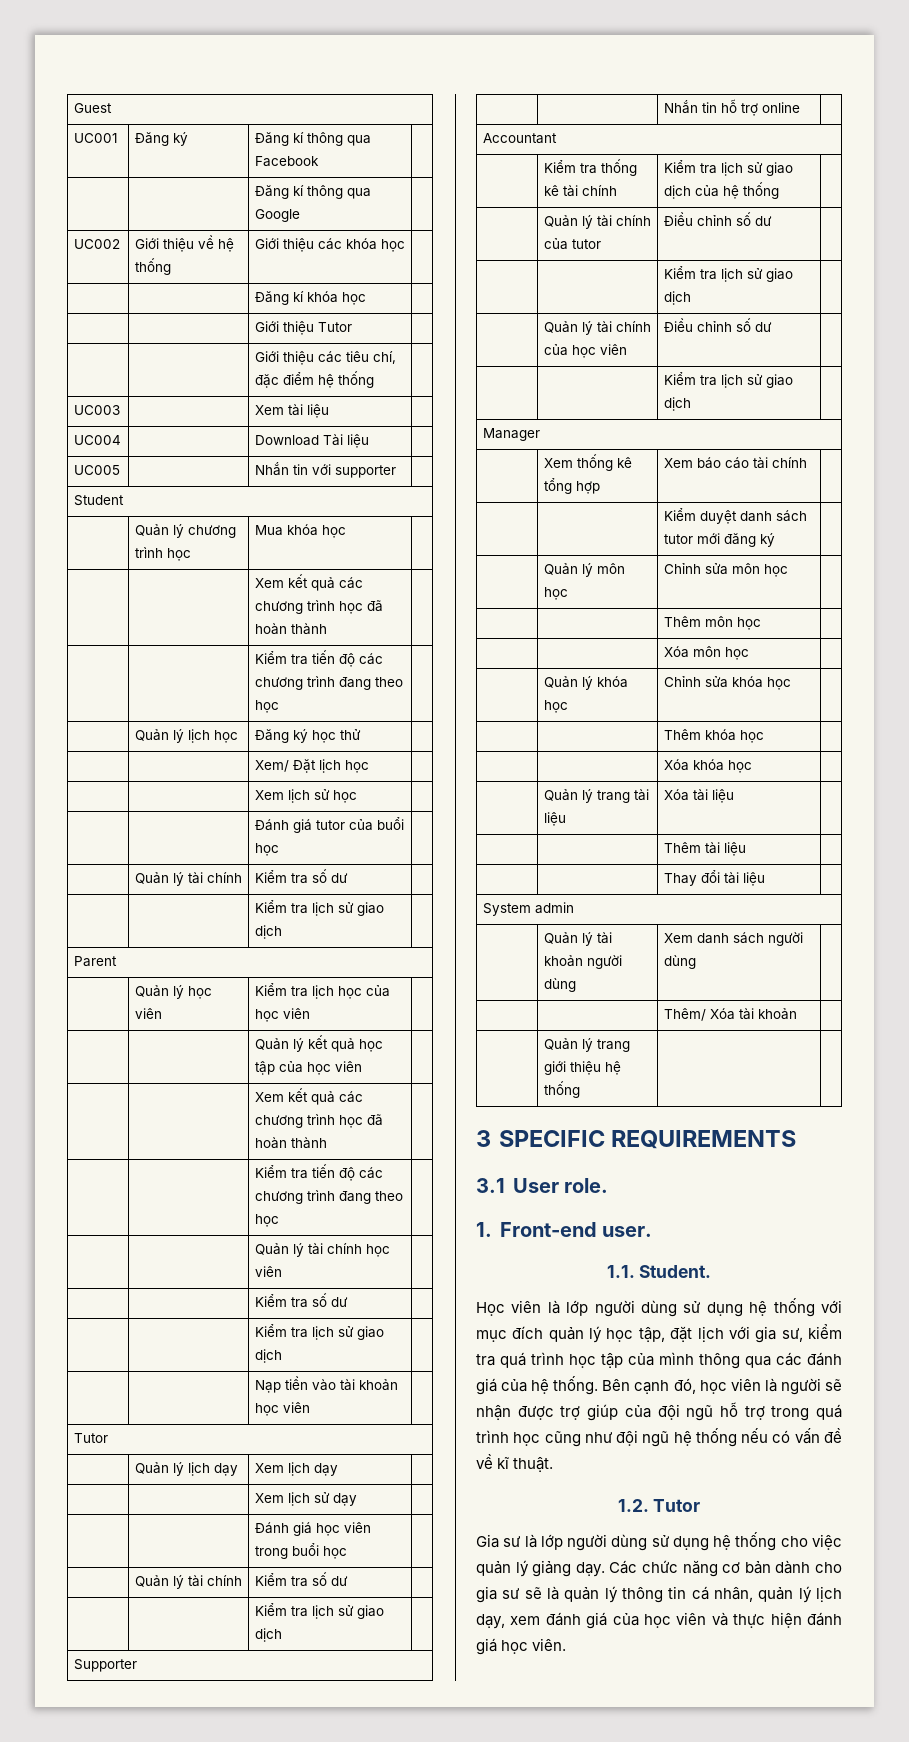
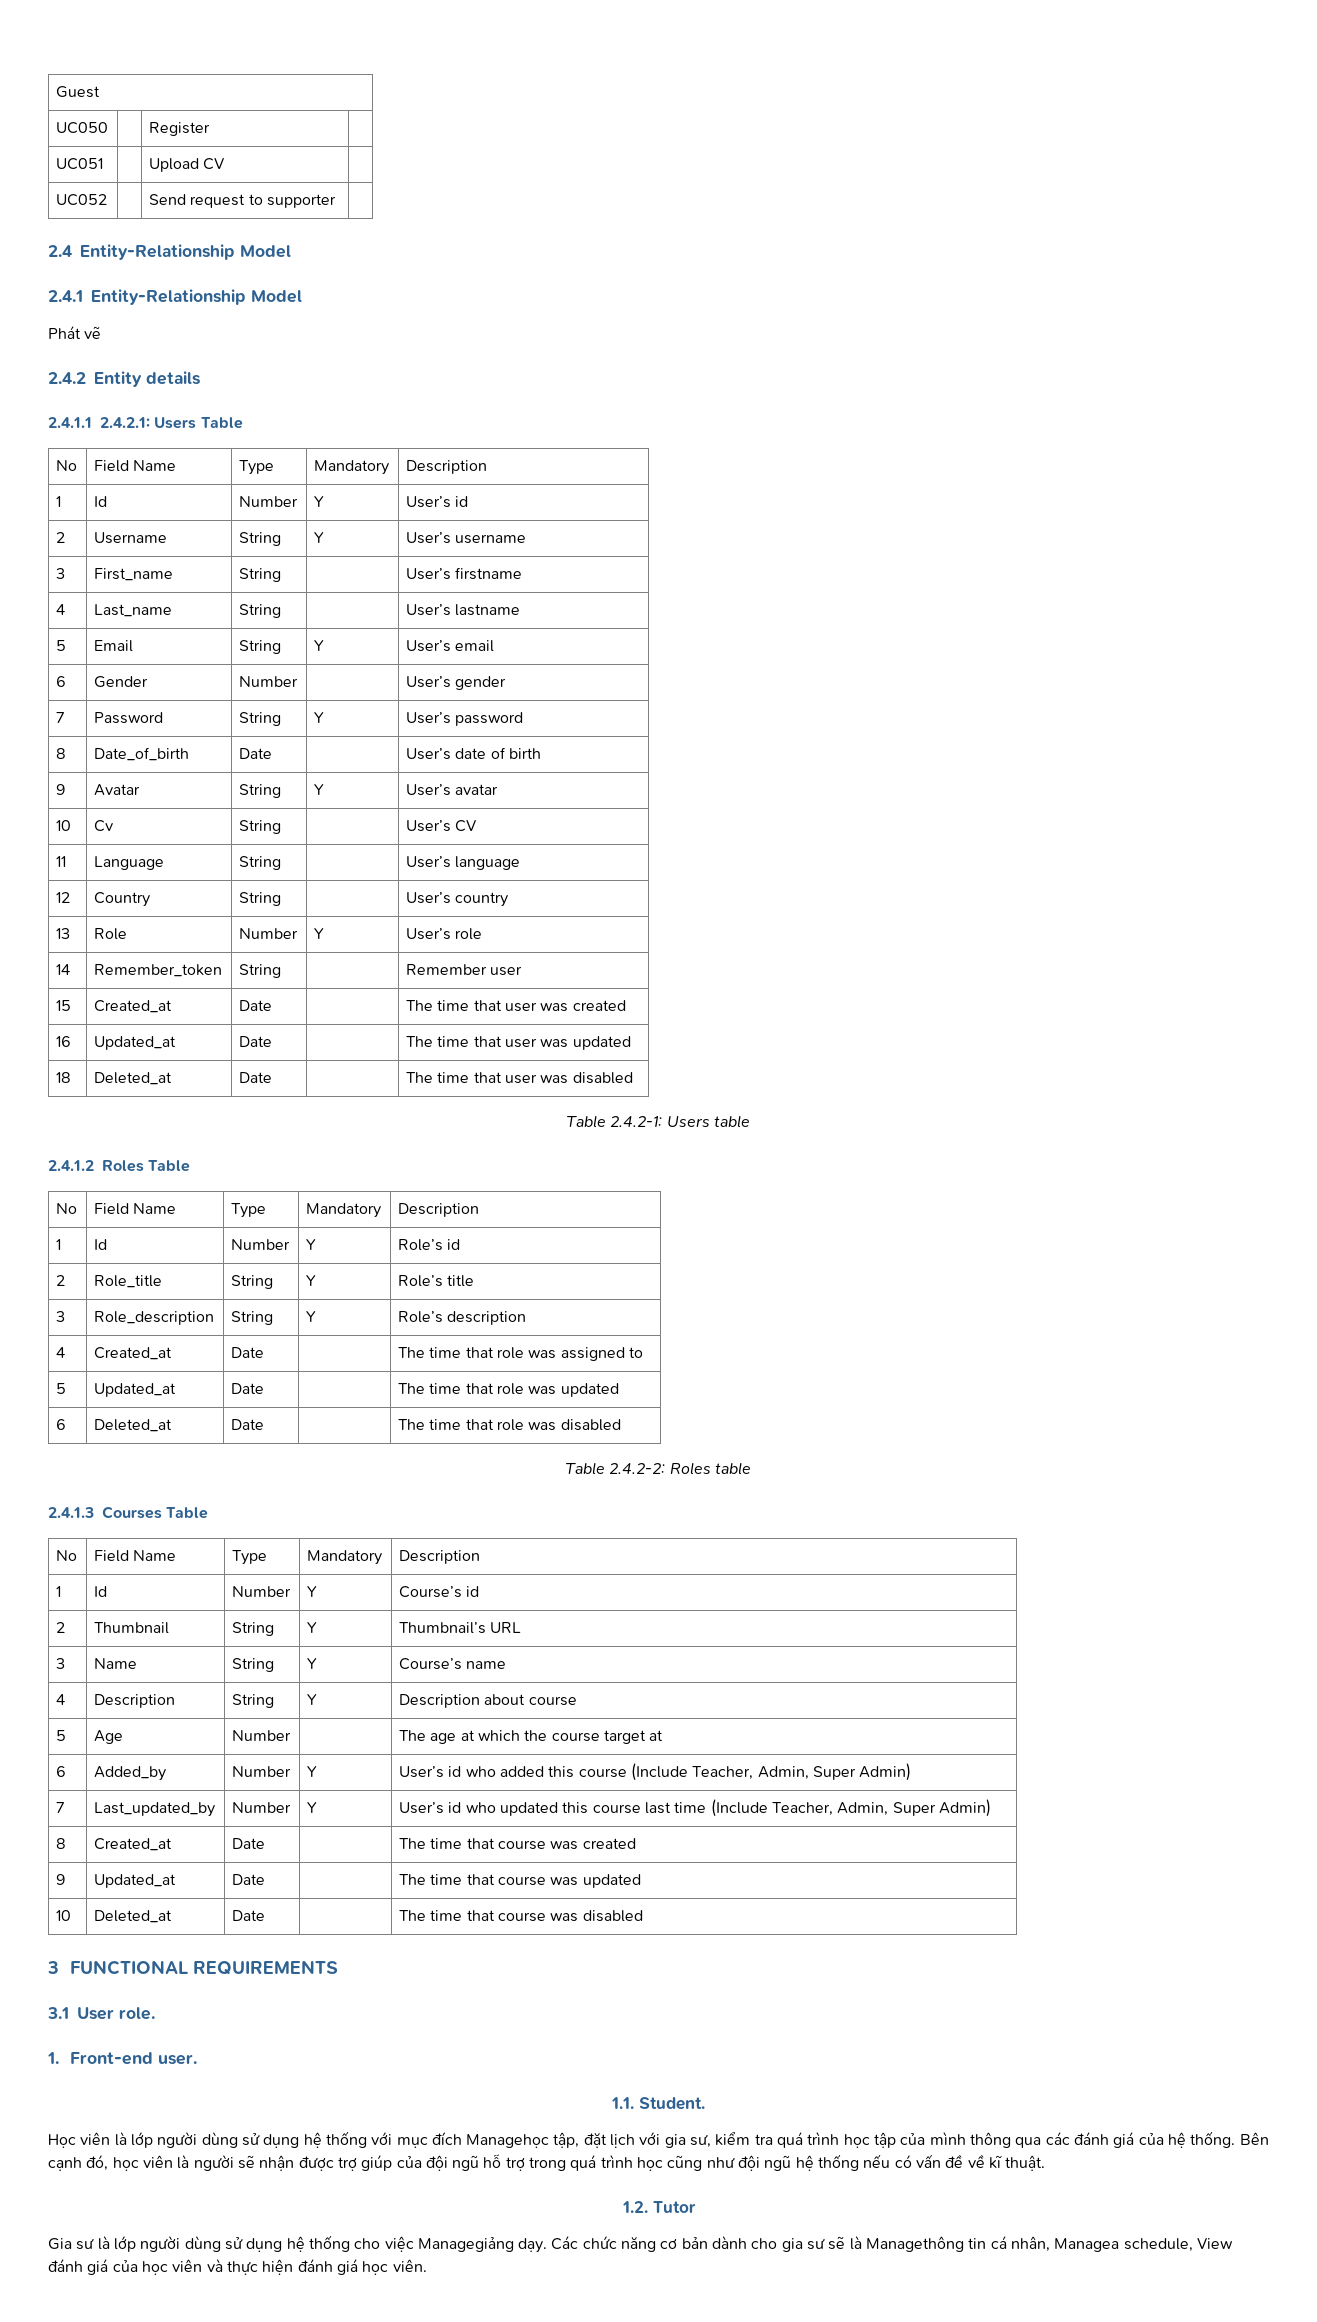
[73,133,117,143] [134,132,188,146] [254,132,371,146] [254,156,319,167] [254,185,371,199] [254,209,300,222] [73,239,120,249] [134,235,234,252] [134,258,171,275] [254,238,405,252] [254,291,366,305] [254,321,352,335] [254,351,396,365] [254,371,374,388] [73,405,120,415] [254,404,329,418] [73,435,121,445] [254,434,369,448] [73,465,120,475] [254,462,396,478] [73,495,124,506] [134,524,236,538] [134,547,191,561] [254,524,346,538] [254,574,363,591] [254,600,383,614] [254,623,327,635] [254,650,383,667] [254,676,403,690] [254,700,279,713] [134,729,238,743] [254,729,361,743] [254,759,369,773] [254,789,357,803] [254,817,404,833] [254,843,279,856] [134,872,242,886] [254,869,348,884] [254,900,384,916] [254,925,282,939] [73,956,117,967] [134,985,212,999] [134,1008,162,1019] [254,983,390,999] [254,1008,310,1022] [254,1035,383,1052] [254,1061,362,1075] [254,1088,363,1105] [254,1114,383,1128] [254,1137,327,1149] [254,1164,383,1181] [254,1190,403,1204] [254,1214,279,1227] [254,1243,390,1257] [254,1266,282,1277] [254,1293,348,1308] [254,1324,384,1340] [254,1349,282,1363] [254,1376,398,1393] [254,1402,310,1416] [73,1433,108,1443] [134,1462,238,1476] [254,1462,338,1476] [254,1492,357,1506] [254,1522,371,1536] [254,1543,347,1559] [134,1575,242,1589] [254,1572,348,1587] [254,1603,384,1619] [254,1628,282,1642] [73,1659,137,1672] [663,99,800,116] [482,133,557,144] [543,159,637,176] [543,185,617,197] [663,160,793,176] [663,182,779,199] [543,215,651,229] [543,238,601,250] [663,212,772,226] [663,266,793,282] [663,291,691,305] [543,321,651,335] [543,344,627,358] [663,318,772,332] [663,372,793,388] [663,397,691,411] [482,428,540,441] [543,454,632,471] [543,478,600,494] [663,457,807,469] [663,508,807,524] [663,533,775,547] [543,563,625,577] [543,587,568,600] [663,563,788,577] [663,616,761,630] [663,646,749,660] [543,676,628,690] [543,700,568,713] [663,676,791,690] [663,729,764,743] [663,759,752,773] [543,789,649,803] [543,812,566,826] [663,789,734,803] [663,842,746,856] [663,870,765,886] [482,902,574,916] [543,932,612,946] [543,955,622,969] [543,978,576,992] [663,932,803,946] [663,955,696,969] [663,1008,797,1021] [543,1038,630,1052] [543,1061,621,1075] [543,1081,580,1098] [476,1130,605,1147] UC001 | Đăng ký | Đăng kí thông qua Facebook | // | | Đăng kí thông qua Google | // UC002 | Giới thiệu về hệ thống | Giới thiệu các khóa học | // | | Đăng kí khóa học | // | | Giới thiệu Tutor | // | | Giới thiệu các tiêu chí, đặc điểm hệ thống | // UC003 | | Xem tài liệu | // UC004 | | Download Tài liệu | // UC005 | | Nhắn tin với supporter | // Student // | Quản lý chương trình học | Mua khóa học | // | | Xem kết quả các chương trình học đã hoàn thành | // | | Kiểm tra tiến độ các chương trình đang theo học | // | Quản lý lịch học | Đăng ký học thử | // | | Xem/ Đặt lịch học | // | | Xem lịch sử học | // | | Đánh giá tutor của buổi học | // | Quản lý tài chính | Kiểm tra số dư | // | | Kiểm tra lịch sử giao dịch | // Parent // | Quản lý học viên | Kiểm tra lịch học của học viên | // | | Quản lý kết quả học tập của học viên | // | | Xem kết quả các chương trình học đã hoàn thành | // | | Kiểm tra tiến độ các chương trình đang theo học | // | | Quản lý tài chính học viên | // | | Kiểm tra số dư | // | | Kiểm tra lịch sử giao dịch | // | | Nạp tiền vào tài khoản học viên | // Tutor // | Quản lý lịch dạy | Xem lịch dạy | // | | Xem lịch sử dạy | // | | Đánh giá học viên trong buổi học | // | Quản lý tài chính | Kiểm tra số dư | // | | Kiểm tra lịch sử giao dịch | // Supporter // | | Nhắn tin hỗ trợ online | // Accountant // | Kiểm tra thống kê tài chính | Kiểm tra lịch sử giao dịch của hệ thống | // | Quản lý tài chính của tutor | Điều chỉnh số dư | // | | Kiểm tra lịch sử giao dịch | // | Quản lý tài chính của học viên | Điều chỉnh số dư | // | | Kiểm tra lịch sử giao dịch | // Manager // | Xem thống kê tổng hợp | Xem báo cáo tài chính | // | | Kiểm duyệt danh sách tutor mới đăng ký | // | Quản lý môn học | Chỉnh sửa môn học | // | | Thêm môn học | // | | Xóa môn học | // | Quản lý khóa học | Chỉnh sửa khóa học | // | | Thêm khóa học | // | | Xóa khóa học | // | Quản lý trang tài liệu | Xóa tài liệu | // | | Thêm tài liệu | // | | Thay đổi tài liệu | // System admin // | Quản lý tài khoản người dùng | Xem danh sách người dùng | // | | Thêm/ Xóa tài khoản | // | Quản lý trang giới thiệu hệ thống | | // 3 SPECIFIC -> [56,122,109,134] [149,122,211,136] [56,158,104,170] [149,158,226,172] [56,194,108,206] [149,194,337,208] [48,244,291,260] [48,289,302,305] [48,326,102,339] [48,371,200,387] [48,417,243,429] [56,460,78,471] [94,460,177,472] [239,460,275,475] [314,460,390,475] [406,460,488,474] [56,496,62,507] [94,496,108,507] [239,496,299,507] [314,496,325,507] [406,496,469,508] [56,532,66,543] [94,532,168,544] [239,532,282,546] [314,532,325,543] [406,532,527,544] [56,568,66,579] [94,568,174,581] [239,568,282,582] [406,567,523,580] [56,604,66,615] [94,604,173,617] [239,604,282,618] [406,604,521,616] [56,640,67,651] [94,640,134,652] [239,640,282,654] [314,640,325,651] [406,640,495,652] [56,676,67,687] [94,676,149,688] [239,676,299,687] [406,676,507,690] [56,712,66,723] [94,712,164,724] [239,712,282,726] [314,712,325,723] [406,712,524,726] [56,748,67,759] [94,747,190,761] [239,748,273,759] [406,747,542,760] [56,784,66,795] [94,784,141,796] [239,784,282,798] [314,784,325,795] [406,784,499,796] [56,820,72,831] [94,820,114,832] [239,820,282,834] [406,820,478,832] [56,856,67,867] [94,856,165,870] [239,856,282,870] [406,856,521,870] [56,892,71,903] [94,892,151,907] [239,892,282,906] [406,892,509,907] [56,928,71,939] [94,928,128,940] [239,928,299,939] [314,928,325,939] [406,928,483,940] [56,964,71,975] [94,964,223,977] [239,964,282,978] [406,964,523,976] [56,1000,72,1011] [94,1000,173,1013] [239,1000,273,1011] [406,1000,626,1012] [56,1036,72,1047] [94,1036,177,1050] [239,1036,273,1047] [406,1036,631,1050] [56,1072,72,1083] [94,1072,173,1085] [239,1072,273,1083] [406,1072,633,1084] [567,1115,750,1128] [48,1160,191,1172] [56,1203,78,1214] [94,1203,177,1215] [231,1203,267,1218] [306,1203,382,1218] [398,1203,480,1217] [56,1239,62,1250] [94,1239,108,1250] [231,1239,291,1250] [306,1239,317,1250] [398,1239,461,1251] [56,1275,66,1286] [94,1275,163,1288] [231,1275,274,1289] [306,1275,317,1286] [398,1275,475,1287] [56,1311,66,1322] [94,1311,215,1325] [231,1311,274,1325] [306,1311,317,1322] [398,1311,527,1325] [56,1347,66,1358] [94,1347,173,1360] [231,1347,265,1358] [398,1347,644,1361] [56,1383,67,1394] [94,1383,177,1397] [231,1383,265,1394] [398,1383,619,1397] [56,1419,67,1430] [94,1419,173,1432] [231,1419,265,1430] [398,1419,621,1431] [566,1462,751,1475] [48,1506,209,1519] [56,1550,78,1561] [94,1550,177,1562] [232,1550,268,1565] [307,1550,383,1565] [399,1550,481,1564] [56,1586,62,1597] [94,1586,108,1597] [232,1586,292,1597] [307,1586,318,1597] [399,1586,480,1598] [56,1622,66,1633] [94,1622,170,1634] [232,1622,275,1636] [307,1622,318,1633] [399,1622,522,1634] [56,1658,66,1669] [94,1658,138,1669] [232,1658,275,1672] [307,1658,318,1669] [399,1658,507,1670] [56,1694,66,1705] [94,1694,176,1708] [232,1694,275,1708] [307,1694,318,1705] [399,1694,577,1708] [56,1730,67,1741] [94,1730,124,1744] [232,1730,292,1741] [399,1730,664,1744] [56,1766,67,1777] [94,1766,167,1781] [232,1766,292,1777] [307,1766,318,1777] [399,1763,912,1781] [56,1802,66,1813] [94,1802,216,1817] [232,1802,292,1813] [307,1802,318,1813] [399,1799,991,1817] [56,1838,67,1849] [94,1838,173,1851] [232,1838,266,1849] [399,1838,636,1850] [56,1874,66,1885] [94,1874,177,1888] [232,1874,266,1885] [399,1874,641,1888] [56,1910,72,1921] [94,1910,173,1923] [232,1910,266,1921] [399,1910,643,1922] [47,1960,188,1975] UC050 | | Register | // UC051 | | Upload CV | // UC052 | | Send request to supporter | // 2.4 Entity-Relationship Model // 2.4.1 Entity-Relationship Model // Phát vẽ // 2.4.2 Entity details // 2.4.1.1 2.4.2.1: Users Table // No | Field Name | Type | Mandatory | Description // 1 | Id | Number | Y | User’s id // 2 | Username | String | Y | User’s username // 3 | First_name | String | | User’s firstname // 4 | Last_name | String | | User’s lastname // 5 | Email | String | Y | User’s email // 6 | Gender | Number | | User’s gender // 7 | Password | String | Y | User’s password // 8 | Date_of_birth | Date | | User’s date of birth // 9 | Avatar | String | Y | User’s avatar // 10 | Cv | String | | User’s CV // 11 | Language | String | | User’s language // 12 | Country | String | | User’s country // 13 | Role | Number | Y | User’s role // 14 | Remember_token | String | | Remember user // 15 | Created_at | Date | | The time that user was created // 16 | Updated_at | Date | | The time that user was updated // 18 | Deleted_at | Date | | The time that user was disabled // Table 2.4.2-1: Users table // 2.4.1.2 Roles Table // No | Field Name | Type | Mandatory | Description // 1 | Id | Number | Y | Role’s id // 2 | Role_title | String | Y | Role’s title // 3 | Role_description | String | Y | Role’s description // 4 | Created_at | Date | | The time that role was assigned to // 5 | Updated_at | Date | | The time that role was updated // 6 | Deleted_at | Date | | The time that role was disabled // Table 2.4.2-2: Roles table // 2.4.1.3 Courses Table // No | Field Name | Type | Mandatory | Description // 1 | Id | Number | Y | Course’s id // 2 | Thumbnail | String | Y | Thumbnail’s URL // 3 | Name | String | Y | Course’s name // 4 | Description | String | Y | Description about course // 5 | Age | Number | | The age at which the course target at // 6 | Added_by | Number | Y | User’s id who added this course (Include Teacher, Admin, Super Admin) // 7 | Last_updated_by | Number | Y | User’s id who updated this course last time (Include Teacher, Admin, Super Admin) // 8 | Created_at | Date | | The time that course was created // 9 | Updated_at | Date | | The time that course was updated // 10 | Deleted_at | Date | | The time that course was disabled // 3 FUNCTIONAL
[548,1326,634,1343] quản lý học -> [466,2134,550,2148] Managehọc
[476,1560,572,1577] quản lý giảng -> [417,2237,514,2252] Managegiảng
[564,1586,842,1603] [476,1614,541,1629] quản lý thông tin cá nhân, quản lý lịch dạy, xem -> [866,2236,1233,2252] Managethông tin cá nhân, Managea schedule, View

